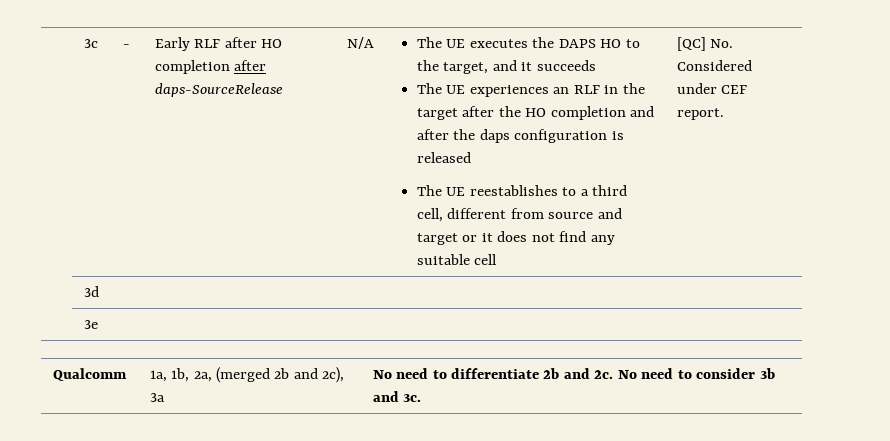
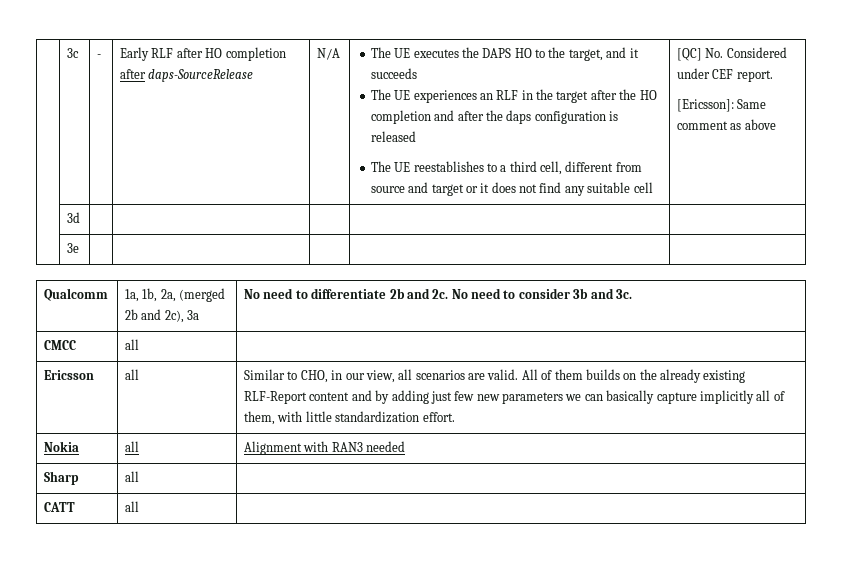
(724, 114) none -> [677,99,767,112] [677,119,776,130] // [Ericsson]: Same comment as above
(422, 398) none -> [44,340,77,350] [125,339,140,350] [44,370,95,380] [125,369,140,380] [244,369,746,383] [244,390,785,404] [244,411,455,425] [44,441,80,452] [125,441,140,452] [244,441,406,455] [44,471,80,485] [125,471,140,482] [44,502,76,512] [125,501,140,512] // CMCC | all | // Ericsson | all | Similar to CHO, in our view, all scenarios are valid. All of them builds on the already existing RLF-Report content and by adding just few new parameters we can basically capture implicitly all of them, with little standardization effort. // Nokia | all | Alignment with RAN3 needed // Sharp | all | // CATT | all |

